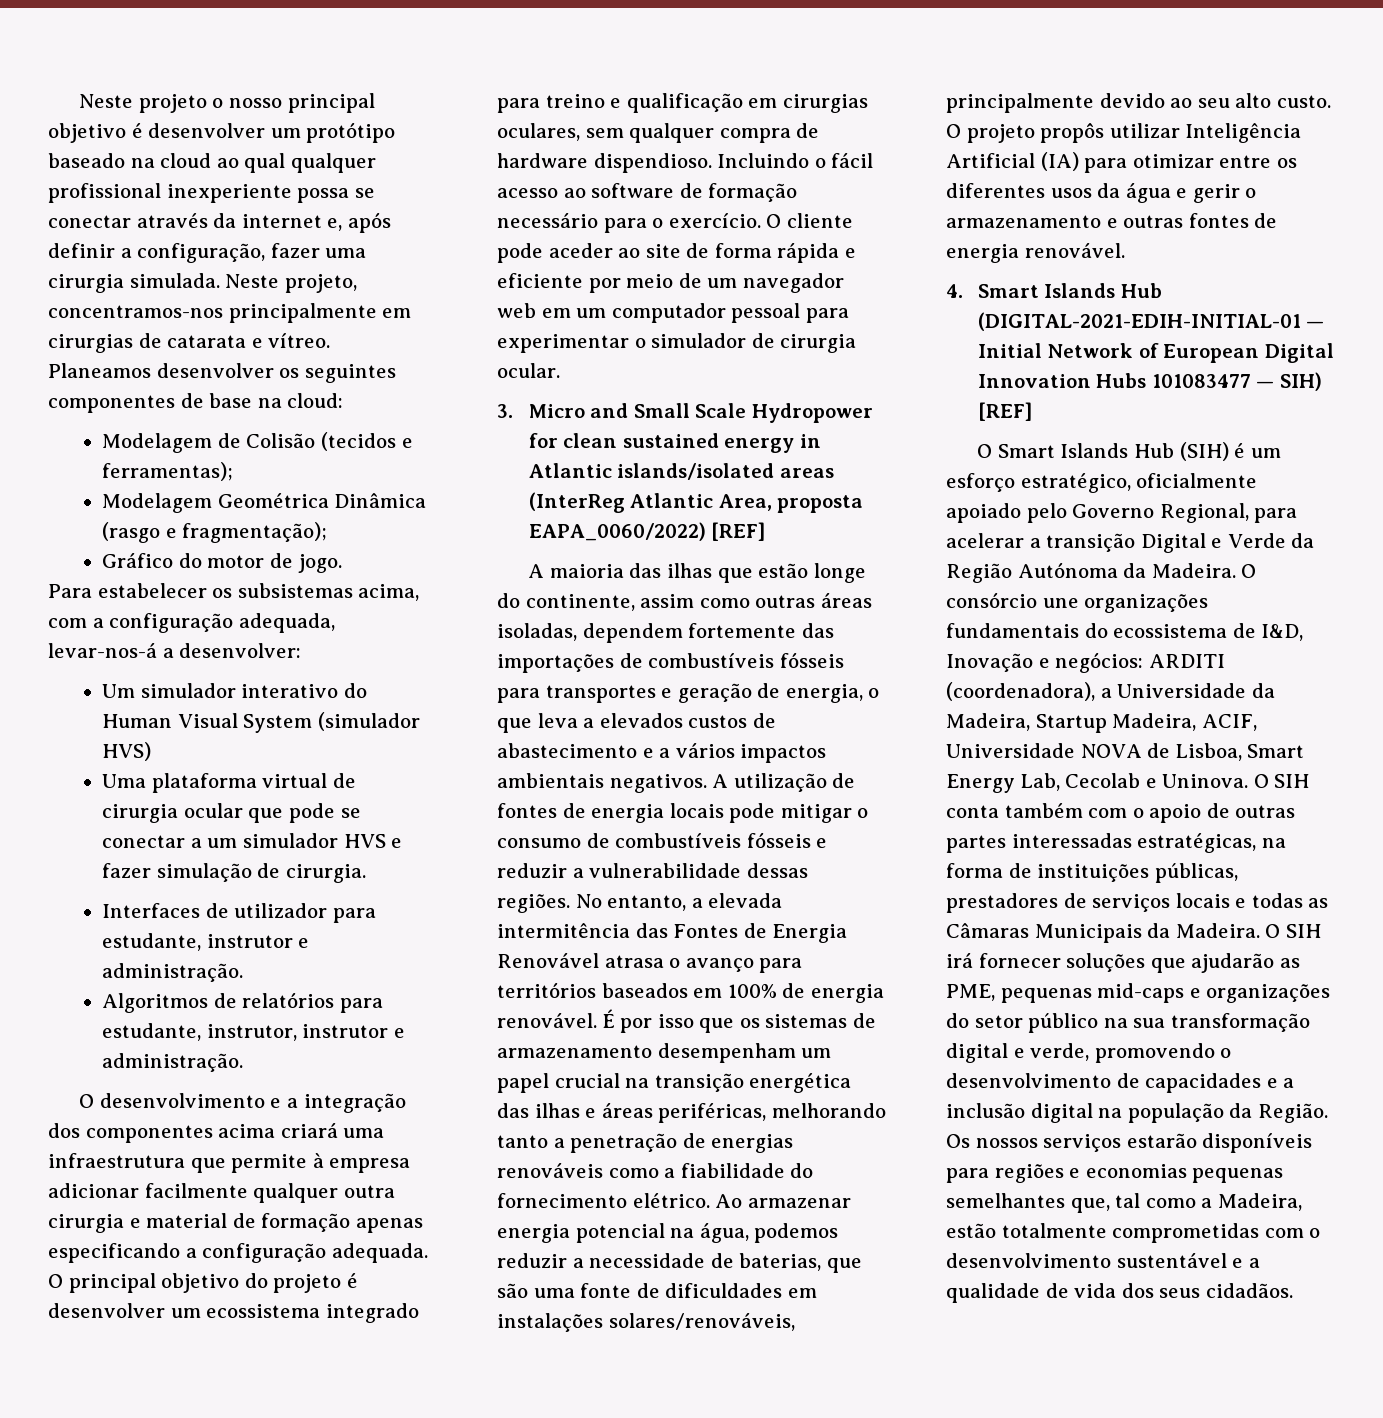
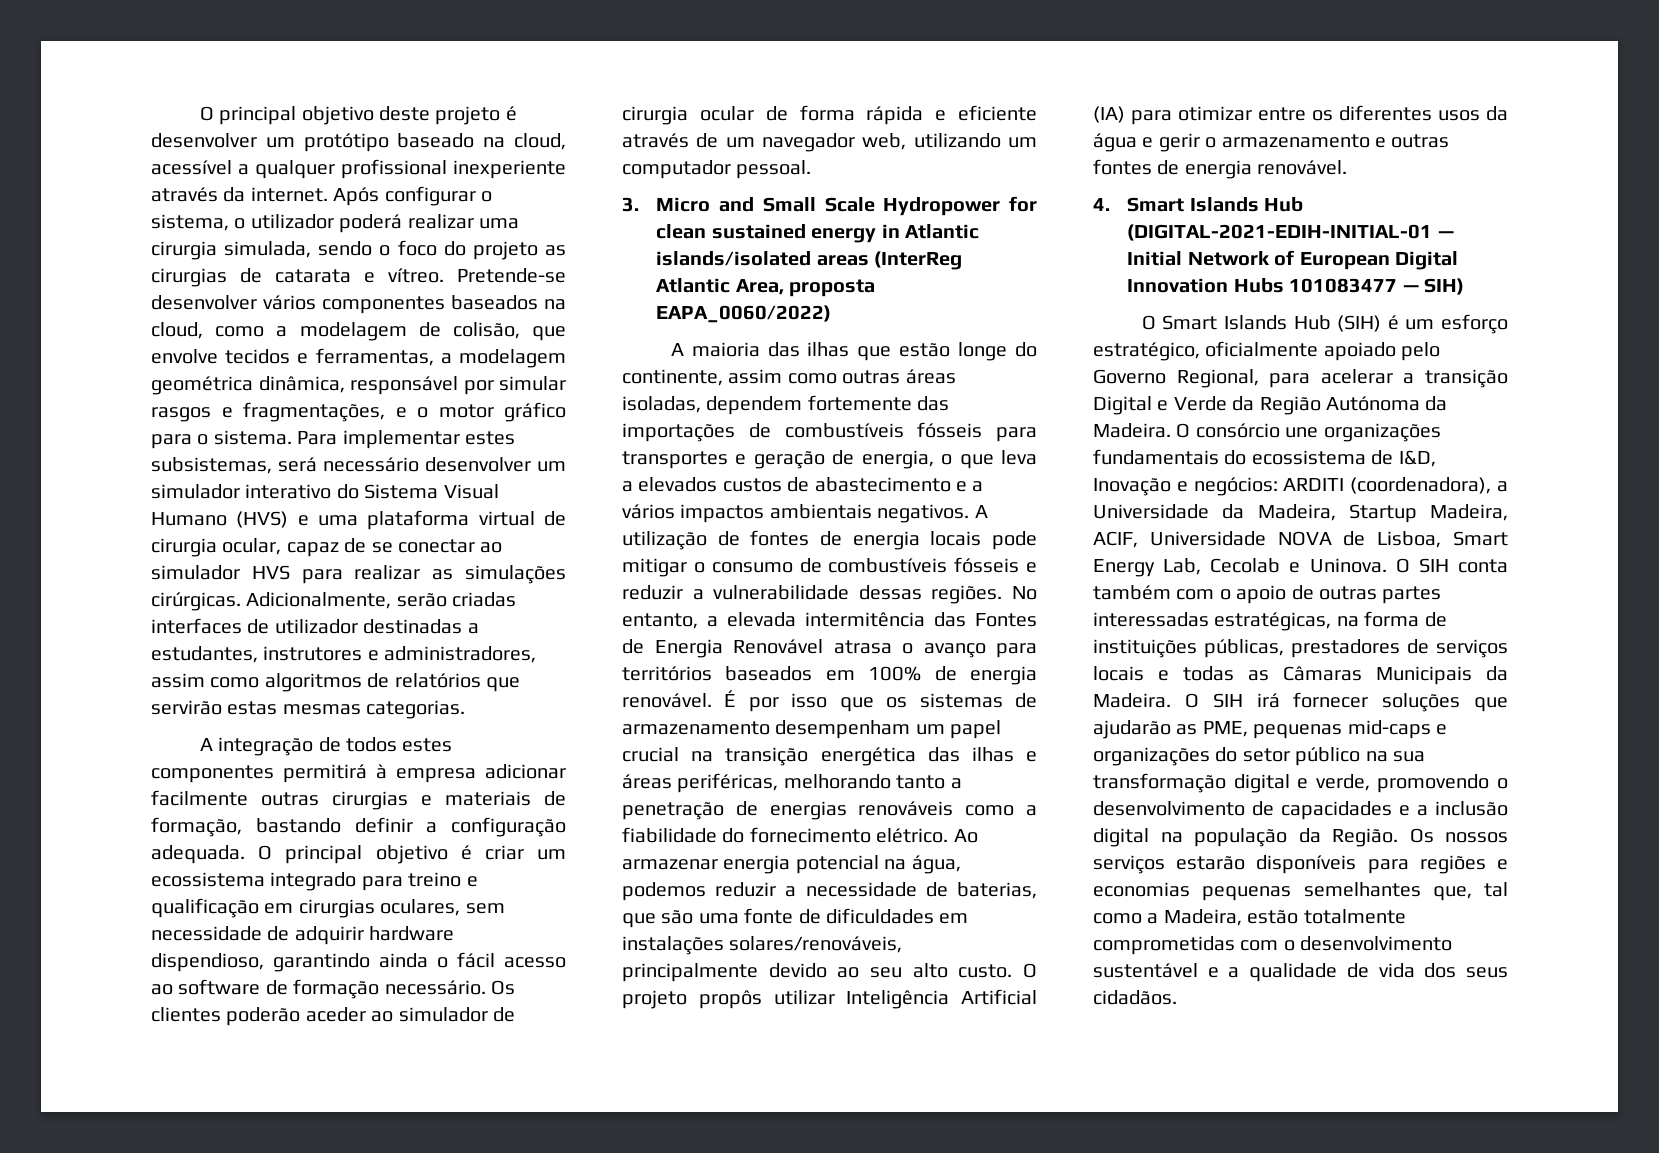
[79,93,375,113] [48,123,126,143] Neste projeto o nosso principal objetivo -> [199,106,501,125] O principal objetivo deste projeto
[160,153,376,173] [48,183,375,203] [48,212,391,233] [48,243,367,263] [48,273,357,293] [48,303,412,323] cloud ao qual qualquer profissional inexperiente possa se conectar através da internet e, após definir a configuração, fazer uma cirurgia simulada. Neste projeto, concentramos-nos principalmente em -> [514,133,566,150] [151,159,566,179] [151,186,492,206] [151,214,519,233] [151,240,566,260] cloud, acessível a qualquer profissional inexperiente através da internet. Após configurar o sistema, o utilizador poderá realizar uma cirurgia simulada, sendo o foco do projeto as
[48,363,396,383] [48,393,344,413] [102,432,413,453] [102,462,234,481] [102,493,427,513] [102,522,328,543] [102,553,342,573] [48,583,420,601] [48,613,335,633] [48,643,302,658] [102,683,368,698] [102,712,421,733] [102,742,152,761] [102,773,357,793] [102,803,361,823] [102,833,403,848] [102,863,367,883] [102,903,377,923] [102,933,310,951] [102,963,244,982] [102,992,384,1013] [102,1023,406,1041] [102,1053,244,1072] [79,1093,406,1113] [48,1123,385,1143] [48,1153,411,1173] [48,1183,395,1203] [48,1213,423,1233] [48,1243,180,1263] Planeamos desenvolver os seguintes componentes de base na cloud: // Modelagem de Colisão (tecidos e ferramentas); // Modelagem Geométrica Dinâmica (rasgo e fragmentação); // Gráfico do motor de jogo. // Para estabelecer os subsistemas acima, com a configuração adequada, levar-nos-á a desenvolver: // Um simulador interativo do Human Visual System (simulador HVS) // Uma plataforma virtual de cirurgia ocular que pode se conectar a um simulador HVS e fazer simulação de cirurgia. // Interfaces de utilizador para estudante, instrutor e administração. // Algoritmos de relatórios para estudante, instrutor, instrutor e administração. // O desenvolvimento e a integração dos componentes acima criará uma infraestrutura que permite à empresa adicionar facilmente qualquer outra cirurgia e material de formação apenas especificando -> [457,268,566,283] [151,295,566,314] [151,322,566,341] [151,348,566,368] [151,376,566,395] [151,402,566,422] [151,430,515,449] [151,457,566,474] [151,484,499,499] [151,510,566,530] [151,538,503,557] [151,565,566,584] [151,592,517,611] [151,618,479,634] [151,646,537,663] [151,673,520,692] [151,700,466,719] [199,737,453,756] [151,764,566,783] [151,790,566,810] [151,817,413,837] Pretende-se desenvolver vários componentes baseados na cloud, como a modelagem de colisão, que envolve tecidos e ferramentas, a modelagem geométrica dinâmica, responsável por simular rasgos e fragmentações, e o motor gráfico para o sistema. Para implementar estes subsistemas, será necessário desenvolver um simulador interativo do Sistema Visual Humano (HVS) e uma plataforma virtual de cirurgia ocular, capaz de se conectar ao simulador HVS para realizar as simulações cirúrgicas. Adicionalmente, serão criadas interfaces de utilizador destinadas a estudantes, instrutores e administradores, assim como algoritmos de relatórios que servirão estas mesmas categorias. // A integração de todos estes componentes permitirá à empresa adicionar facilmente outras cirurgias e materiais de formação, bastando definir
[244,1273,358,1293] [48,1303,165,1318] do projeto é desenvolver -> [460,845,524,860] é criar
[629,123,820,143] [497,153,810,173] qualquer compra de hardware dispendioso. Incluindo -> [151,926,455,945] [151,953,428,972] necessidade de adquirir hardware dispendioso, garantindo ainda
[497,213,853,233] [497,243,681,263] necessário para o exercício. O cliente pode aceder ao site -> [384,980,515,995] [151,1007,515,1026] [622,106,754,125] necessário. Os clientes poderão aceder ao simulador de cirurgia ocular
[588,274,674,293] por meio -> [622,133,689,148] através
[497,303,849,323] [497,333,857,353] [497,363,560,378] web em um computador pessoal para experimentar o simulador de cirurgia ocular. -> [862,133,1037,150] [622,160,812,179] web, utilizando um computador pessoal.
[711,522,766,541] [REF] -> (832, 314) none
[977,402,1032,421] [REF] -> (1465, 286) none

